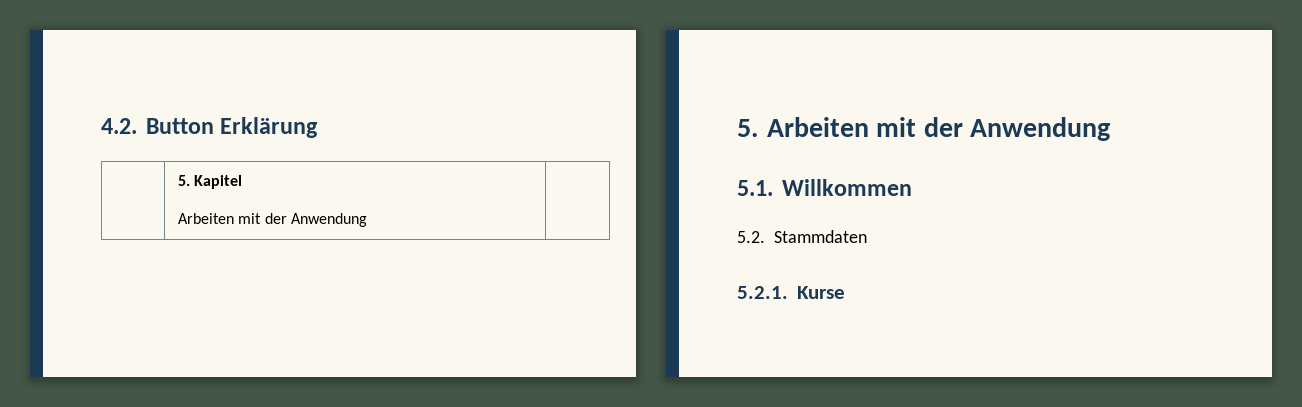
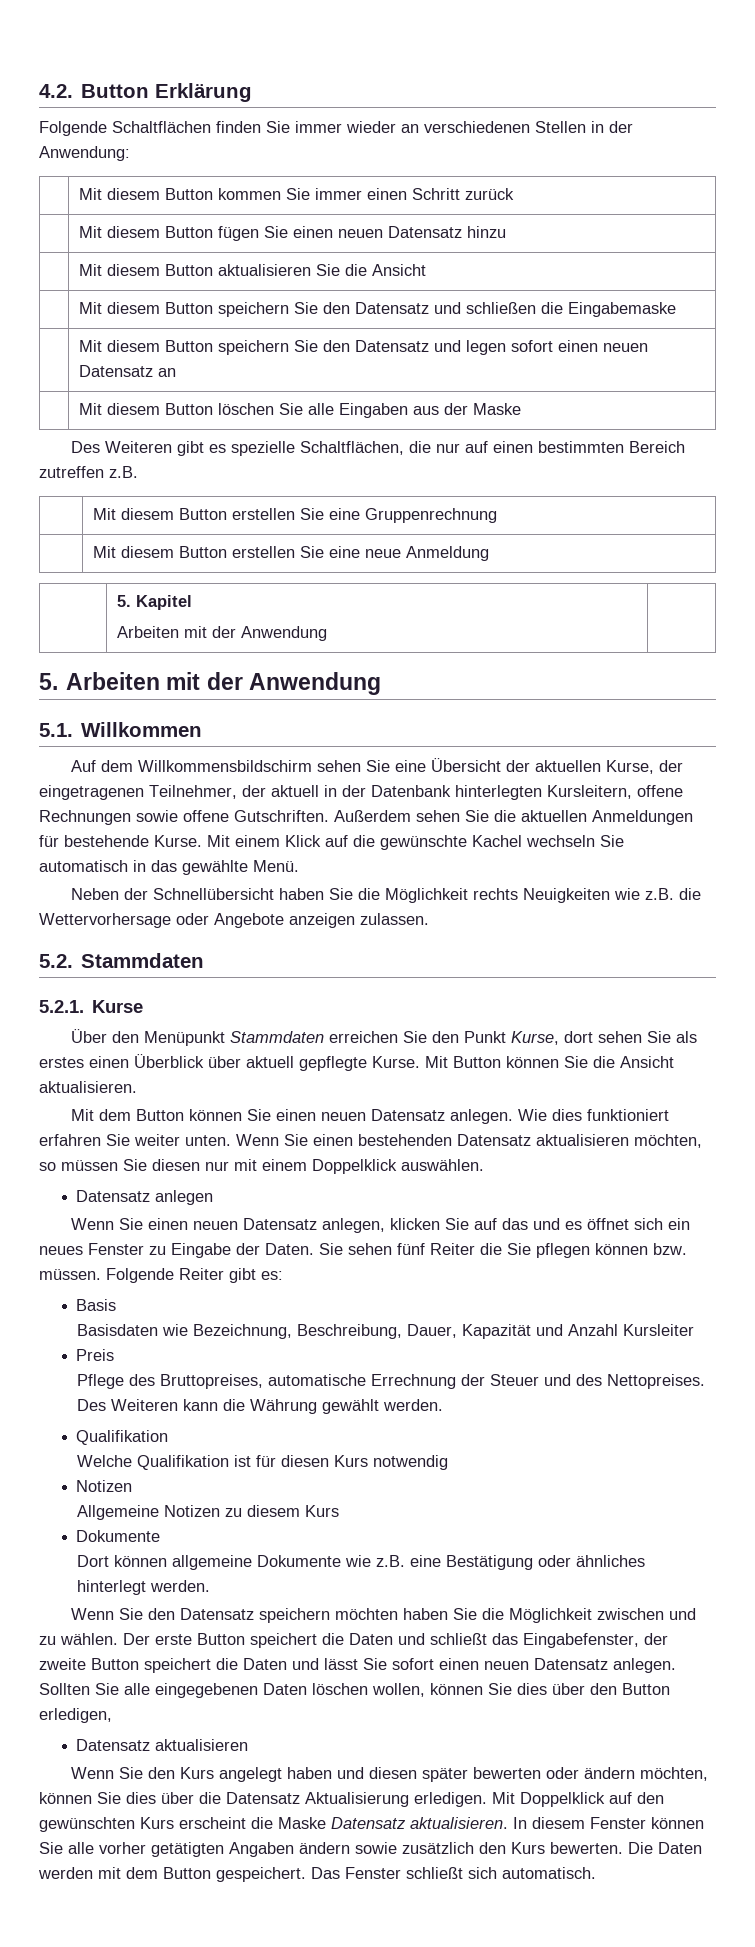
(319, 127) none -> [39,121,633,136] [39,146,130,161] [78,188,514,200] [78,226,506,241] [78,264,426,276] [78,302,676,317] [78,340,648,355] [78,365,176,377] [78,403,521,418] [70,441,685,456] [39,466,138,478] [92,508,497,523] [92,546,489,561] // Folgende Schaltflächen finden Sie immer wieder an verschiedenen Stellen in der Anwendung: // | Mit diesem Button kommen Sie immer einen Schritt zurück // | Mit diesem Button fügen Sie einen neuen Datensatz hinzu // | Mit diesem Button aktualisieren Sie die Ansicht // | Mit diesem Button speichern Sie den Datensatz und schließen die Eingabemaske // | Mit diesem Button speichern Sie den Datensatz und legen sofort einen neuen Datensatz an // | Mit diesem Button löschen Sie alle Eingaben aus der Maske // Des Weiteren gibt es spezielle Schaltflächen, die nur auf einen bestimmten Bereich zutreffen z.B. // | Mit diesem Button erstellen Sie eine Gruppenrechnung // | Mit diesem Button erstellen Sie eine neue Anmeldung
[737,230,867,243] [737,286,845,299] 5.2. Stammdaten // 5.2.1. Kurse -> [70,758,683,774] [39,785,683,800] [39,810,693,825] [39,835,624,850] [39,860,299,875] [70,888,701,903] [39,913,429,928] [39,953,205,968] [39,1000,144,1013] [70,1029,697,1046] [39,1054,674,1071] [39,1081,137,1093] [70,1109,669,1124] [39,1134,702,1148] [39,1159,484,1174] [76,1190,214,1205] [70,1218,690,1233] [39,1243,687,1258] [39,1268,283,1283] [76,1299,117,1311] [77,1324,695,1339] [76,1349,115,1361] [77,1374,706,1389] [77,1399,444,1414] [76,1430,169,1445] [77,1455,449,1470] [76,1480,133,1492] [77,1505,340,1520] [76,1530,161,1542] [77,1555,646,1570] [77,1580,211,1595] [70,1608,696,1623] [39,1633,668,1648] [39,1658,676,1673] [39,1683,670,1698] [39,1708,112,1723] [76,1739,249,1751] [70,1767,708,1782] [39,1792,664,1807] [39,1817,704,1832] [39,1842,702,1857] [38,1867,596,1882] Auf dem Willkommensbildschirm sehen Sie eine Übersicht der aktuellen Kurse, der eingetragenen Teilnehmer, der aktuell in der Datenbank hinterlegten Kursleitern, offene Rechnungen sowie offene Gutschriften. Außerdem sehen Sie die aktuellen Anmeldungen für bestehende Kurse. Mit einem Klick auf die gewünschte Kachel wechseln Sie automatisch in das gewählte Menü. // Neben der Schnellübersicht haben Sie die Möglichkeit rechts Neuigkeiten wie z.B. die Wettervorhersage oder Angebote anzeigen zulassen. // 5.2. Stammdaten // 5.2.1. Kurse // Über den Menüpunkt Stammdaten erreichen Sie den Punkt Kurse, dort sehen Sie als erstes einen Überblick über aktuell gepflegte Kurse. Mit Button können Sie die Ansicht aktualisieren. // Mit dem Button können Sie einen neuen Datensatz anlegen. Wie dies funktioniert erfahren Sie weiter unten. Wenn Sie einen bestehenden Datensatz aktualisieren möchten, so müssen Sie diesen nur mit einem Doppelklick auswählen. // Datensatz anlegen // Wenn Sie einen neuen Datensatz anlegen, klicken Sie auf das und es öffnet sich ein neues Fenster zu Eingabe der Daten. Sie sehen fünf Reiter die Sie pflegen können bzw. müssen. Folgende Reiter gibt es: // Basis // Basisdaten wie Bezeichnung, Beschreibung, Dauer, Kapazität und Anzahl Kursleiter // Preis // Pflege des Bruttopreises, automatische Errechnung der Steuer und des Nettopreises. Des Weiteren kann die Währung gewählt werden. // Qualifikation // Welche Qualifikation ist für diesen Kurs notwendig // Notizen // Allgemeine Notizen zu diesem Kurs // Dokumente // Dort können allgemeine Dokumente wie z.B. eine Bestätigung oder ähnliches hinterlegt werden. // Wenn Sie den Datensatz speichern möchten haben Sie die Möglichkeit zwischen und zu wählen. Der erste Button speichert die Daten und schließt das Eingabefenster, der zweite Button speichert die Daten und lässt Sie sofort einen neuen Datensatz anlegen. Sollten Sie alle eingegebenen Daten löschen wollen, können Sie dies über den Button erledigen, // Datensatz aktualisieren // Wenn Sie den Kurs angelegt haben und diesen später bewerten oder ändern möchten, können Sie dies über die Datensatz Aktualisierung erledigen. Mit Doppelklick auf den gewünschten Kurs erscheint die Maske Datensatz aktualisieren. In diesem Fenster können Sie alle vorher getätigten Angaben ändern sowie zusätzlich den Kurs bewerten. Die Daten werden mit dem Button gespeichert. Das Fenster schließt sich automatisch.

